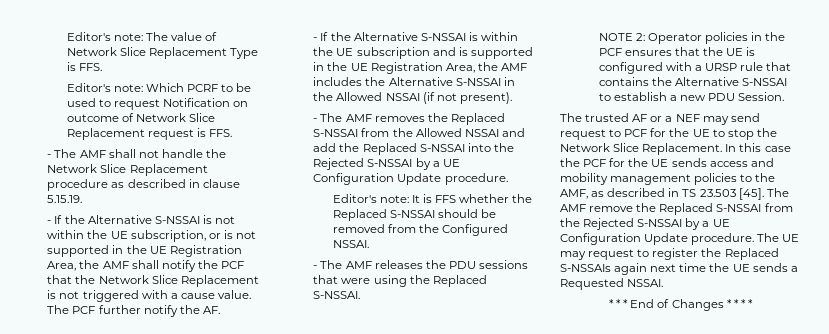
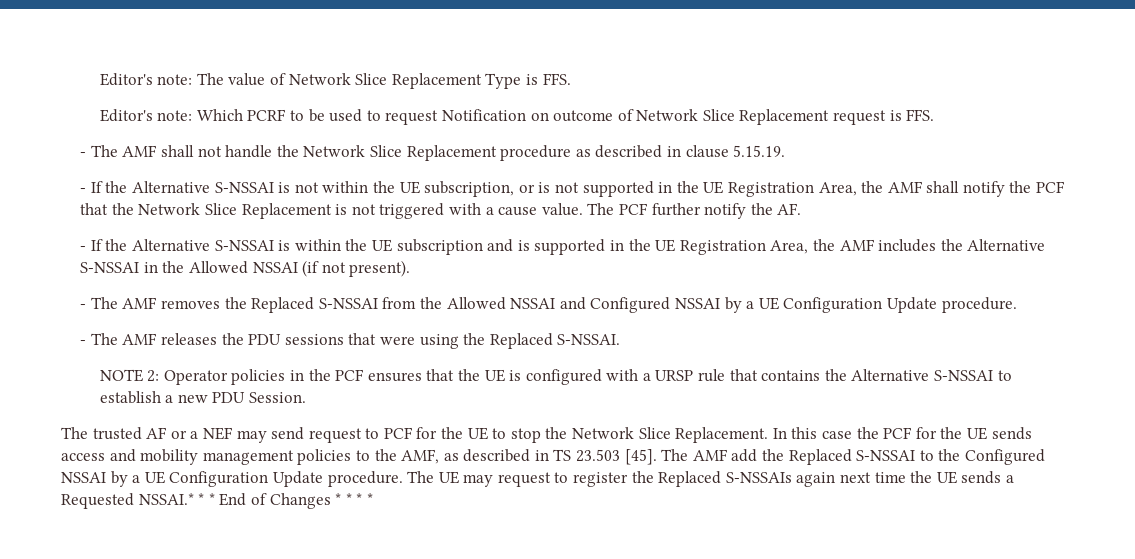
[313,143,514,155] [313,158,460,170] [313,173,508,185] [332,194,533,203] [332,209,497,221] [332,224,509,236] [332,240,369,248] add the Replaced S-NSSAI into the Rejected S-NSSAI by a UE Configuration Update procedure. // Editor's note: It is FFS whether the Replaced S-NSSAI should be removed from the Configured NSSAI. -> [590,297,1017,313] Configured NSSAI by a UE Configuration Update procedure.
[589,203,793,215] [560,218,683,230] remove the Replaced S-NSSAI from the Rejected S-NSSAI -> [731,449,1045,465] [61,472,106,483] add the Replaced S-NSSAI to the Configured NSSAI
[627,279,664,287] [609,299,615,308] NSSAI. // * -> [138,493,194,505] NSSAI.*

